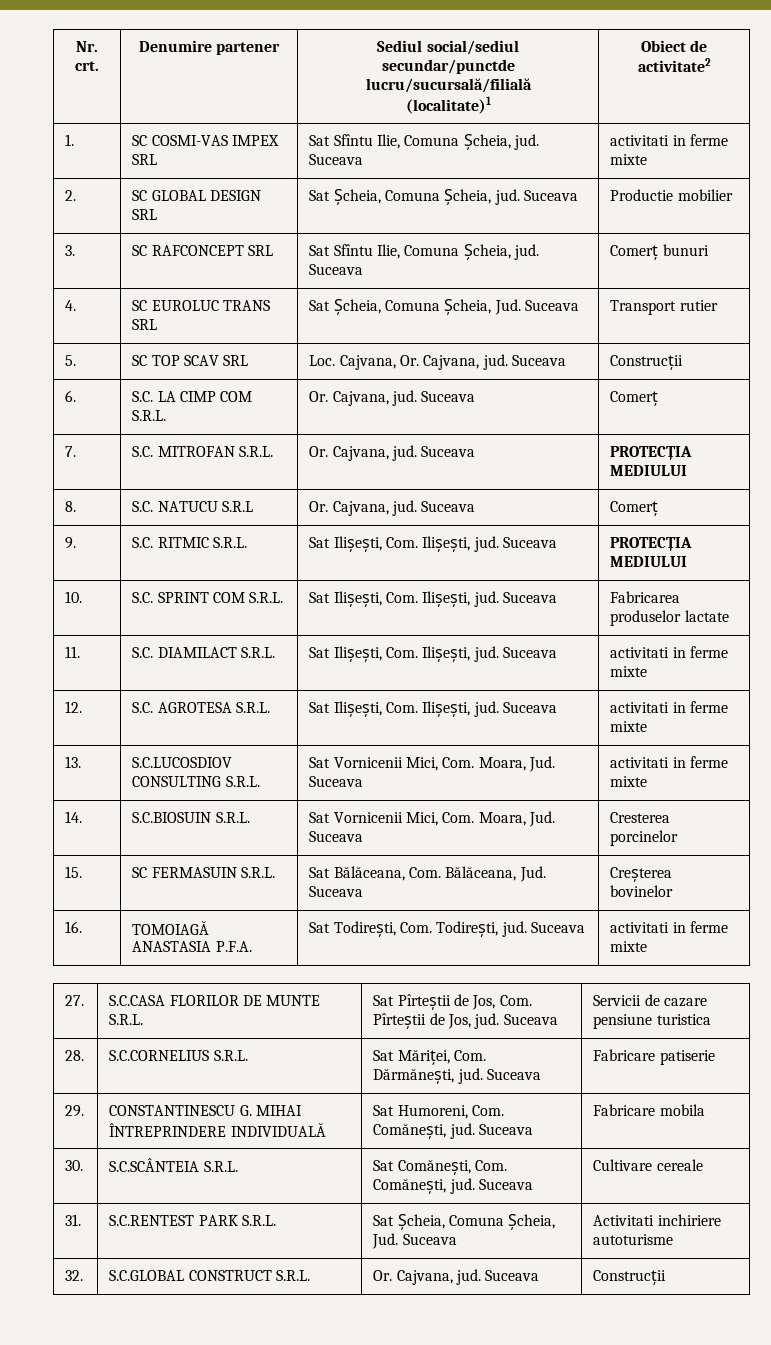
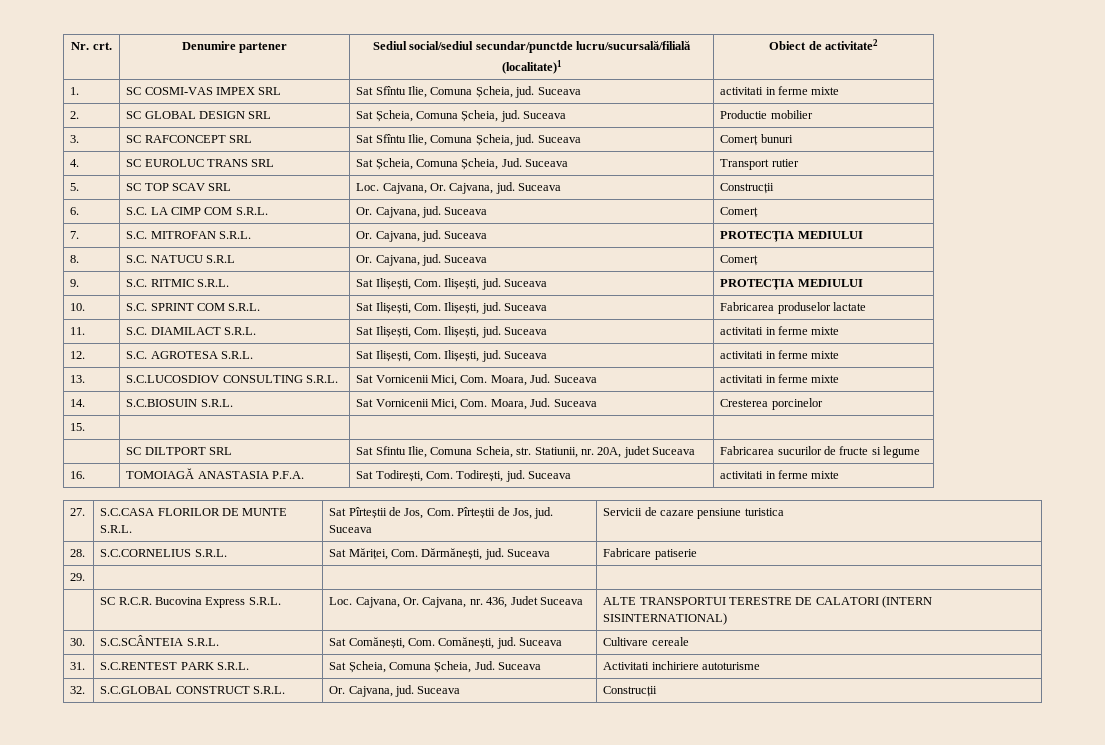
[132,867,275,878] [309,866,546,882] [309,886,364,897] [610,867,673,882] [610,885,674,897] SC FERMASUIN S.R.L. | Sat Bălăceana, Com. Bălăceana, Jud. Suceava | Creșterea bovinelor -> [126,447,233,455] [356,446,696,458] [720,446,921,458] | | // | SC DILTPORT SRL | Sat Sfintu Ilie, Comuna Scheia, str. Statiunii, nr. 20A, judet Suceava | Fabricarea sucurilor de fructe si legume
[109,1105,302,1116] [109,1122,326,1137] [373,1105,504,1119] [373,1123,533,1139] [593,1104,705,1116] CONSTANTINESCU G. MIHAI ÎNTREPRINDERE INDIVIDUALĂ | Sat Humoreni, Com. Comănești, jud. Suceava | Fabricare mobila -> [100,597,281,608] [329,596,583,608] [603,596,933,608] [603,613,728,625] | | // | SC R.C.R. Bucovina Express S.R.L. | Loc. Cajvana, Or. Cajvana, nr. 436, Judet Suceava | ALTE TRANSPORTUI TERESTRE DE CALATORI (INTERN SISINTERNATIONAL)

